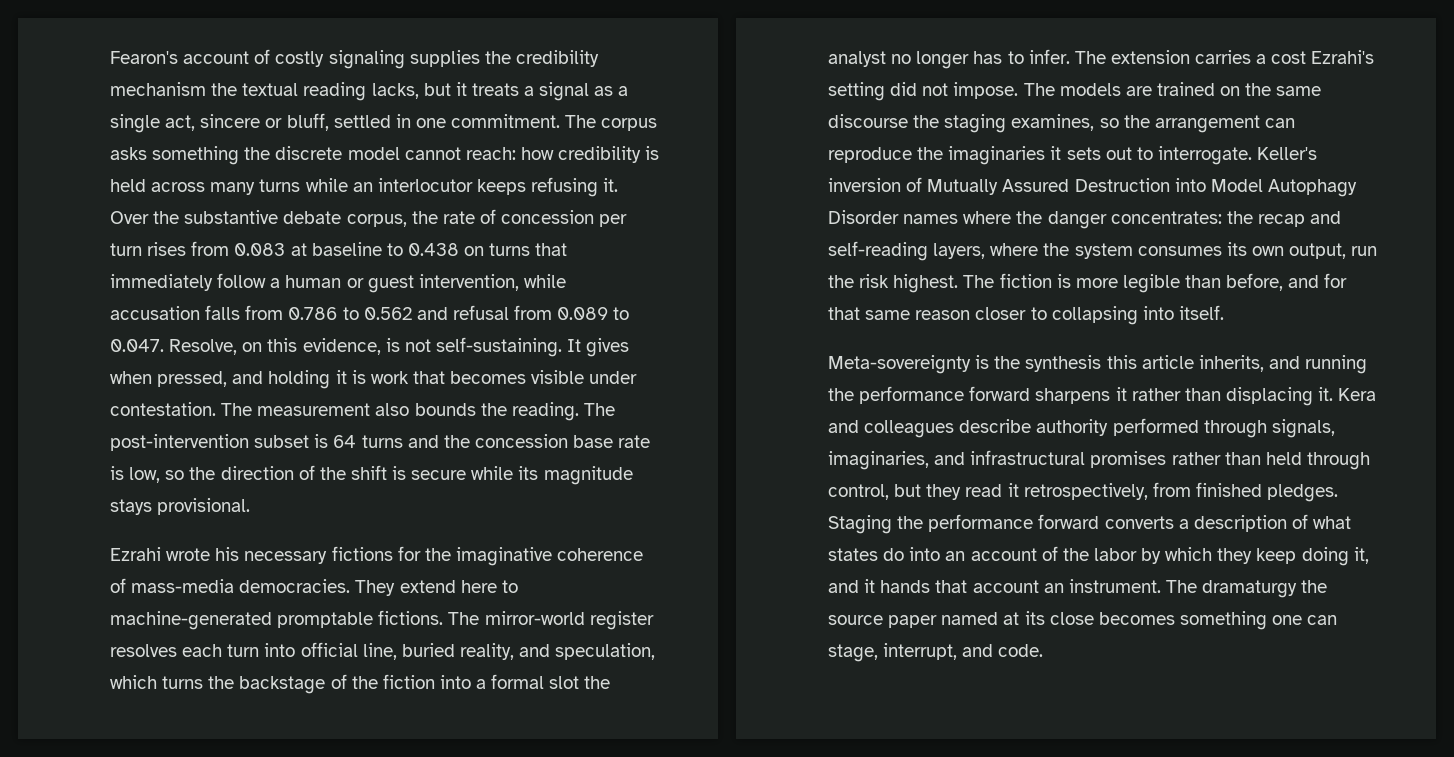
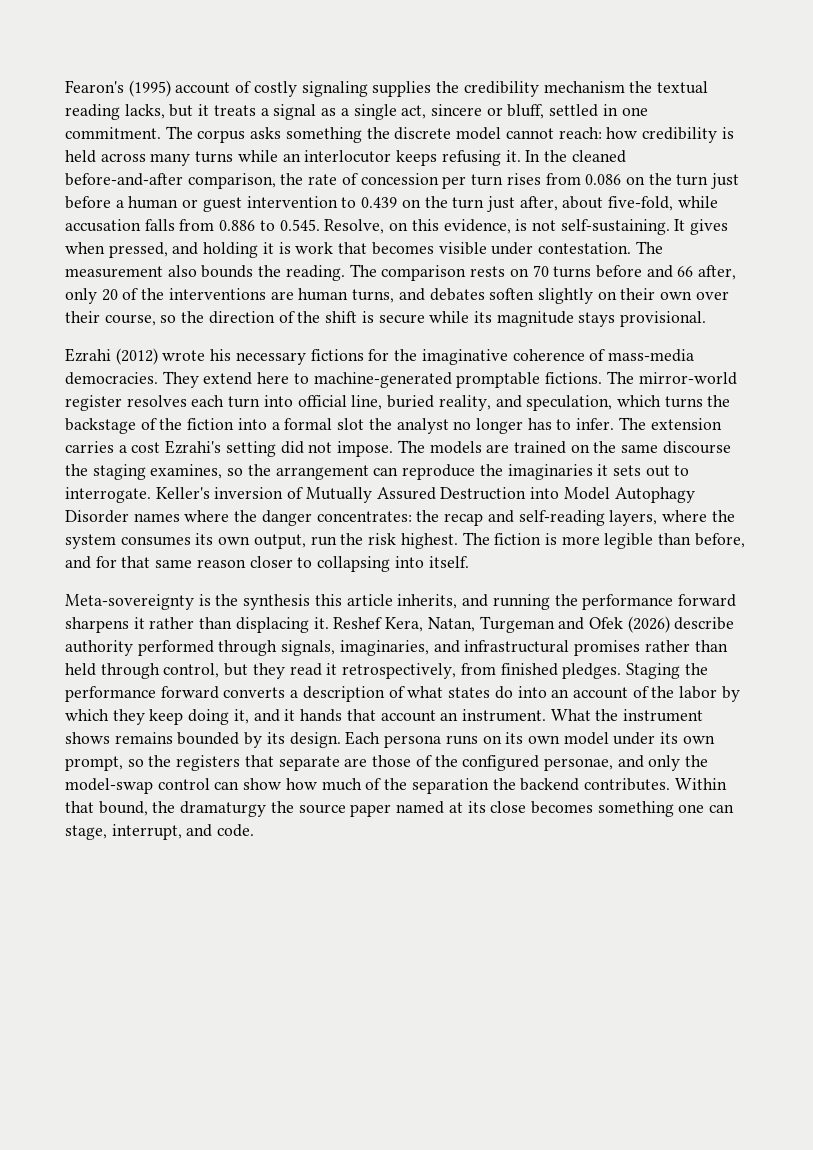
(178, 57) none -> [128,80,171,97] (1995)
[110,210,407,227] Over the substantive debate corpus, -> [525,150,626,163] [65,173,276,189] In the cleaned before-and-after comparison,
[234,242,568,256] [110,273,566,293] [110,305,630,320] [110,339,164,352] 0.083 at baseline to 0.438 on turns that immediately follow a human or guest intervention, while accusation falls from 0.786 to 0.562 and refusal from 0.089 to 0.047. -> [585,173,740,189] [65,196,718,212] [65,219,320,232] 0.086 on the turn just before a human or guest intervention to 0.439 on the turn just after, about five-fold, while accusation falls from 0.886 to 0.545.
[110,434,651,451] [110,466,161,483] post-intervention subset is 64 turns and the concession base rate is low, -> [381,265,737,281] [65,288,729,304] [65,311,156,326] comparison rests on 70 turns before and 66 after, only 20 of the interventions are human turns, and debates soften slightly on their own over their course,
(161, 554) none -> [115,348,158,365] (2012)
[1338,388,1377,401] [828,420,955,438] Kera and colleagues -> [333,616,670,633] Reshef Kera, Natan, Turgeman and Ofek (2026)
[1165,580,1197,593] The -> [550,709,704,722] [65,731,715,748] [65,755,709,771] [65,778,727,794] [65,801,176,816] What the instrument shows remains bounded by its design. Each persona runs on its own model under its own prompt, so the registers that separate are those of the configured personae, and only the model-swap control can show how much of the separation the backend contributes. Within that bound, the

